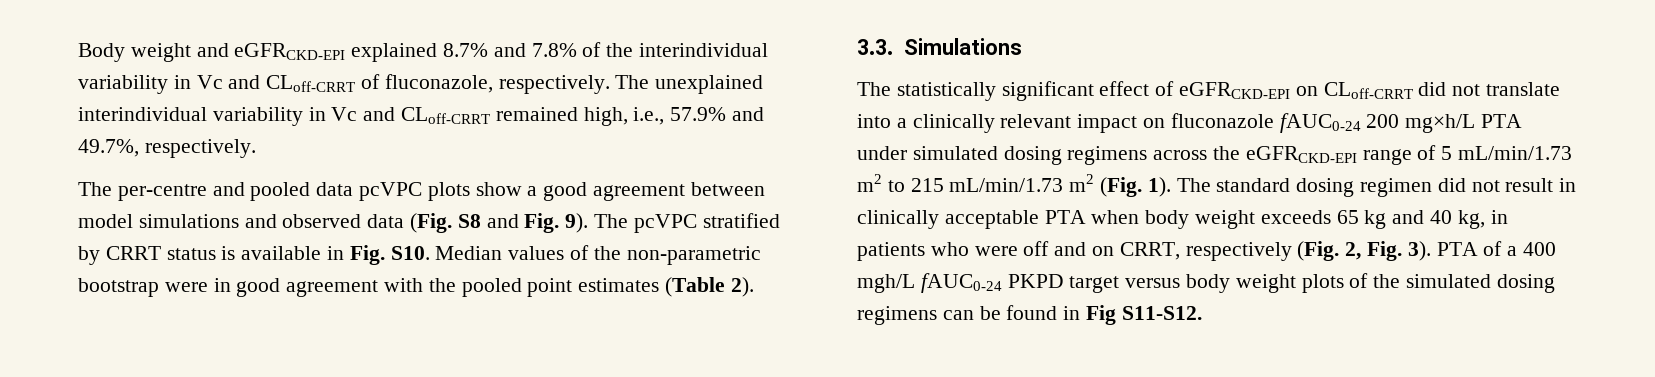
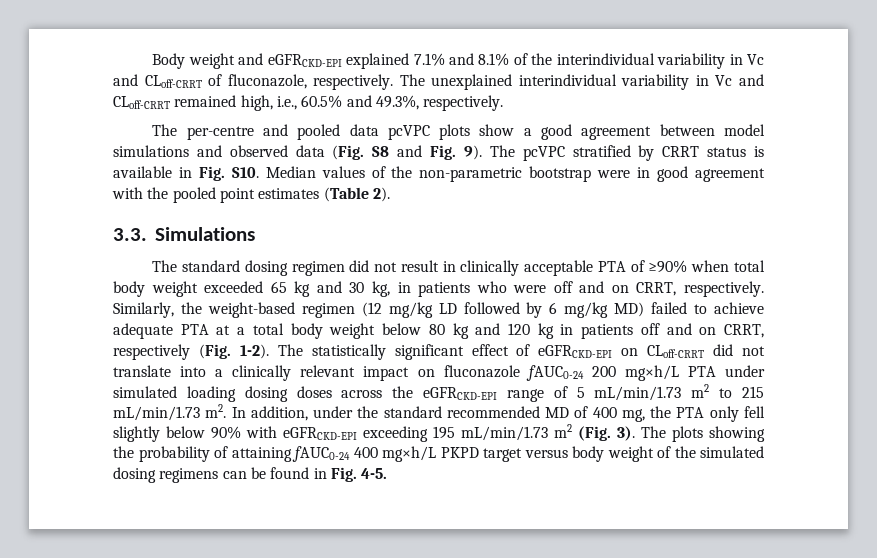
[443,43,577,57] 8.7% and 7.8% -> [413,53,510,66] 7.1% and 8.1%
[670,107,765,121] [78,139,139,157] 57.9% and 49.7%, -> [301,95,419,110] 60.5% and 49.3%,
(891, 89) none -> [182,260,765,276] [113,281,764,297] [113,302,765,318] [113,323,764,339] [113,344,303,360] standard dosing regimen did not result in clinically acceptable PTA of ≥90% when total body weight exceeded 65 kg and 30 kg, in patients who were off and on CRRT, respectively. Similarly, the weight-based regimen (12 mg/kg LD followed by 6 mg/kg MD) failed to achieve adequate PTA at a total body weight below 80 kg and 120 kg in patients off and on CRRT, respectively (Fig. 1-2). The
[1003,146,1148,165] dosing regimens -> [186,386,332,402] loading dosing doses
[1069,174,1577,197] [857,210,1508,229] [857,241,1557,261] [857,273,1002,293] m2 (Fig. 1). The standard dosing regimen did not result in clinically acceptable PTA when body weight exceeds 65 kg and 40 kg, in patients who were off and on CRRT, respectively (Fig. 2, Fig. 3). PTA of a 400 mgh/L fAUC0-24 -> [205,404,765,422] [113,424,765,442] [113,446,436,462] m2. In addition, under the standard recommended MD of 400 mg, the PTA only fell slightly below 90% with eGFRCKD-EPI exceeding 195 mL/min/1.73 m2 (Fig. 3). The plots showing the probability of attaining fAUC0-24 400 mg×h/L
[1301,274,1344,293] plots -> (654, 454) none
[1086,305,1202,325] Fig S11-S12. -> [330,467,388,482] Fig. 4-5.

